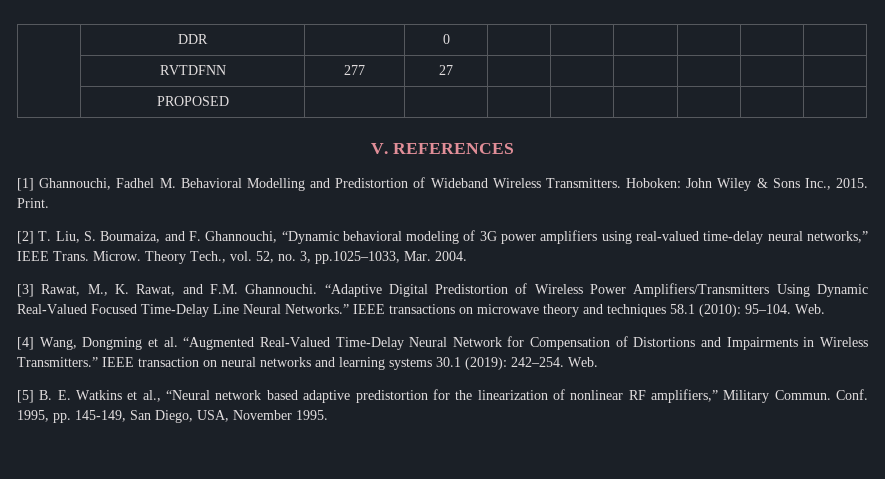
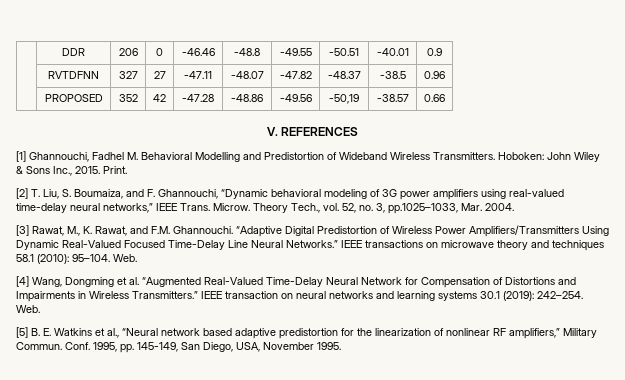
(208, 39) none -> [118,48,138,56] 206
(450, 39) | | | | | -> [181,48,215,56] [234,48,260,56] [279,48,312,56] [329,48,359,56] [376,48,409,56] [427,48,442,56] -46.46 | -48.8 | -49.55 | -50.51 | -40.01 | 0.9
[344,65,365,75] 277 -> [118,71,138,79] 327
[156,96,229,106] | | | | | // | PROPOSED | | | | | | | | -> [184,71,213,79] [230,71,264,79] [279,71,312,79] [327,71,361,79] [379,71,406,79] [424,71,445,79] [44,94,103,102] [118,94,138,102] [153,94,166,102] [182,94,215,102] [231,94,263,102] [279,94,312,102] [329,94,359,104] [376,94,409,102] [424,94,445,102] -47.11 | -48.07 | -47.82 | -48.37 | -38.5 | 0.96 // | PROPOSED | 352 | 42 | -47.28 | -48.86 | -49.56 | -50,19 | -38.57 | 0.66

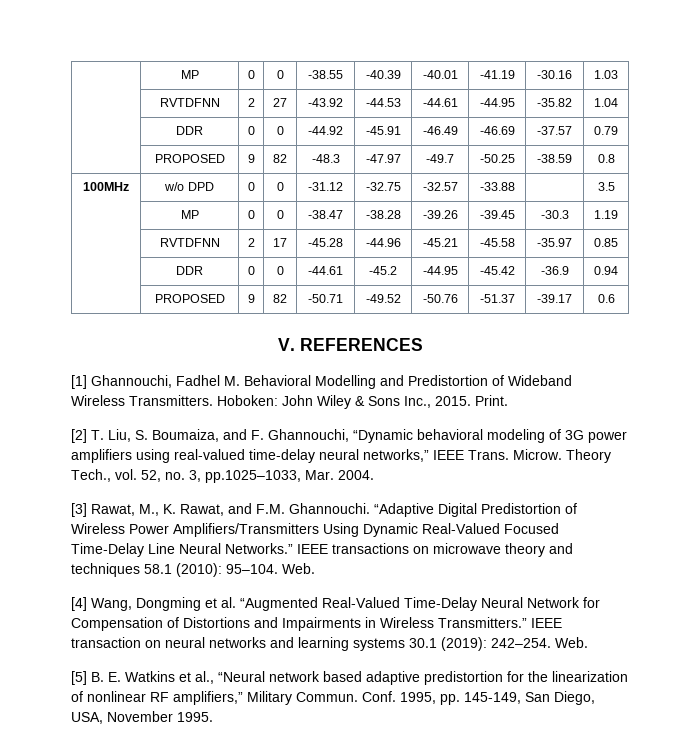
[62,48,85,56] [118,48,138,56] [156,48,163,56] [181,48,215,56] [234,48,260,56] [279,48,312,56] [329,48,359,56] [376,48,409,56] [427,48,442,56] [48,71,99,79] [118,71,138,79] | DDR | 206 | 0 | -46.46 | -48.8 | -49.55 | -50.51 | -40.01 | 0.9 // | RVTDFNN | 327 -> [180,70,199,79] [247,70,255,79] [276,70,284,79] [308,70,343,79] [365,70,401,79] [422,70,458,79] [479,70,515,79] [537,70,572,79] [594,70,618,79] [159,98,220,107] [247,98,255,107] | MP | 0 | 0 | -38.55 | -40.39 | -40.01 | -41.19 | -30.16 | 1.03 // | RVTDFNN | 2
[184,71,213,79] [230,71,264,79] [279,71,312,79] [327,71,361,79] [379,71,406,79] [424,71,445,79] [44,94,103,102] [118,94,138,102] [153,94,166,102] [182,94,215,102] [231,94,263,102] [279,94,312,102] [329,94,359,104] [376,94,409,102] [424,94,445,102] -47.11 | -48.07 | -47.82 | -48.37 | -38.5 | 0.96 // | PROPOSED | 352 | 42 | -47.28 | -48.86 | -49.56 | -50,19 | -38.57 | 0.66 -> [308,98,343,107] [365,98,401,107] [422,98,458,107] [479,98,515,107] [537,98,572,107] [594,98,618,107] [176,126,203,135] [247,126,255,135] [276,126,284,135] [308,126,343,135] [365,126,401,135] [422,126,458,135] [479,126,515,135] [537,126,572,135] [594,126,618,135] [154,154,225,163] [247,154,255,163] [273,154,287,163] [311,154,340,163] [365,154,401,163] [426,154,454,163] [479,154,515,163] [537,154,572,163] [597,154,615,163] [83,182,129,191] [164,182,214,191] [247,182,255,191] [276,182,284,191] [308,182,343,191] [365,182,401,191] [422,182,458,191] [479,182,515,191] [597,182,615,191] [180,210,199,219] [247,210,255,219] [276,210,284,219] [308,210,343,219] [365,210,401,219] [422,210,458,219] [479,210,515,219] [540,210,569,219] [594,210,618,219] [159,238,220,247] [247,238,255,247] [273,238,287,247] [308,238,343,247] [365,238,401,247] [422,238,458,247] [479,238,515,247] [537,238,572,247] [594,238,618,247] [176,266,203,275] [247,266,255,275] [276,266,284,275] [308,266,343,275] [369,266,397,275] [422,266,458,275] [479,266,515,275] [540,266,569,275] [594,266,618,275] [154,294,225,303] [247,294,255,303] [273,294,287,303] [308,294,343,303] [365,294,401,303] [422,294,458,303] [479,294,515,303] [537,294,572,303] [597,294,615,303] -43.92 | -44.53 | -44.61 | -44.95 | -35.82 | 1.04 // | DDR | 0 | 0 | -44.92 | -45.91 | -46.49 | -46.69 | -37.57 | 0.79 // | PROPOSED | 9 | 82 | -48.3 | -47.97 | -49.7 | -50.25 | -38.59 | 0.8 // 100MHz | w/o DPD | 0 | 0 | -31.12 | -32.75 | -32.57 | -33.88 | | 3.5 // | MP | 0 | 0 | -38.47 | -38.28 | -39.26 | -39.45 | -30.3 | 1.19 // | RVTDFNN | 2 | 17 | -45.28 | -44.96 | -45.21 | -45.58 | -35.97 | 0.85 // | DDR | 0 | 0 | -44.61 | -45.2 | -44.95 | -45.42 | -36.9 | 0.94 // | PROPOSED | 9 | 82 | -50.71 | -49.52 | -50.76 | -51.37 | -39.17 | 0.6

